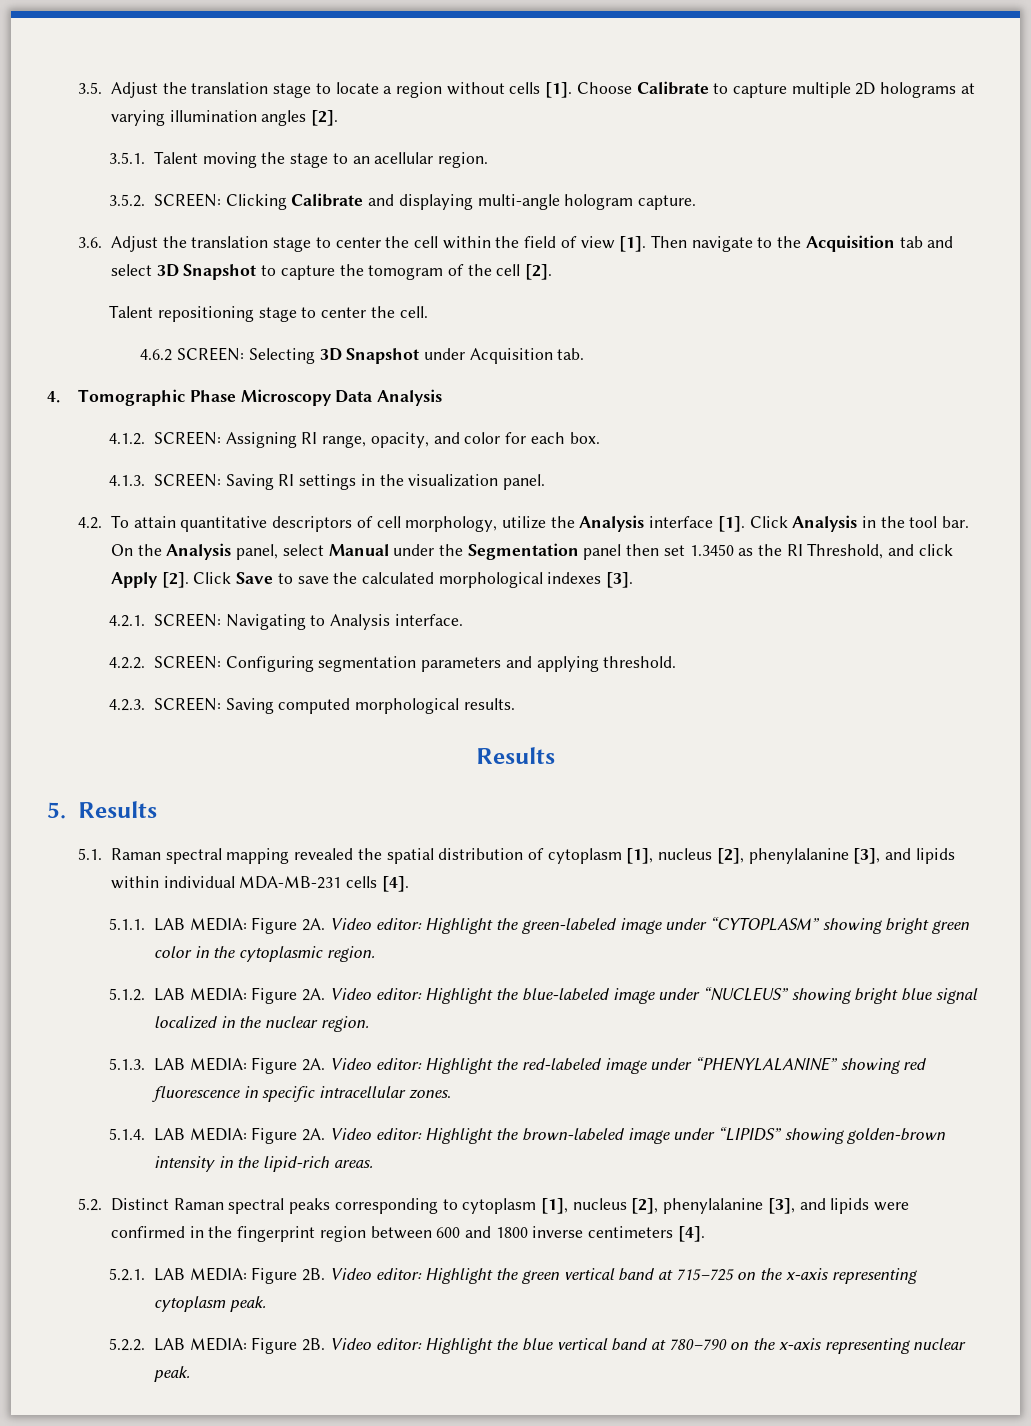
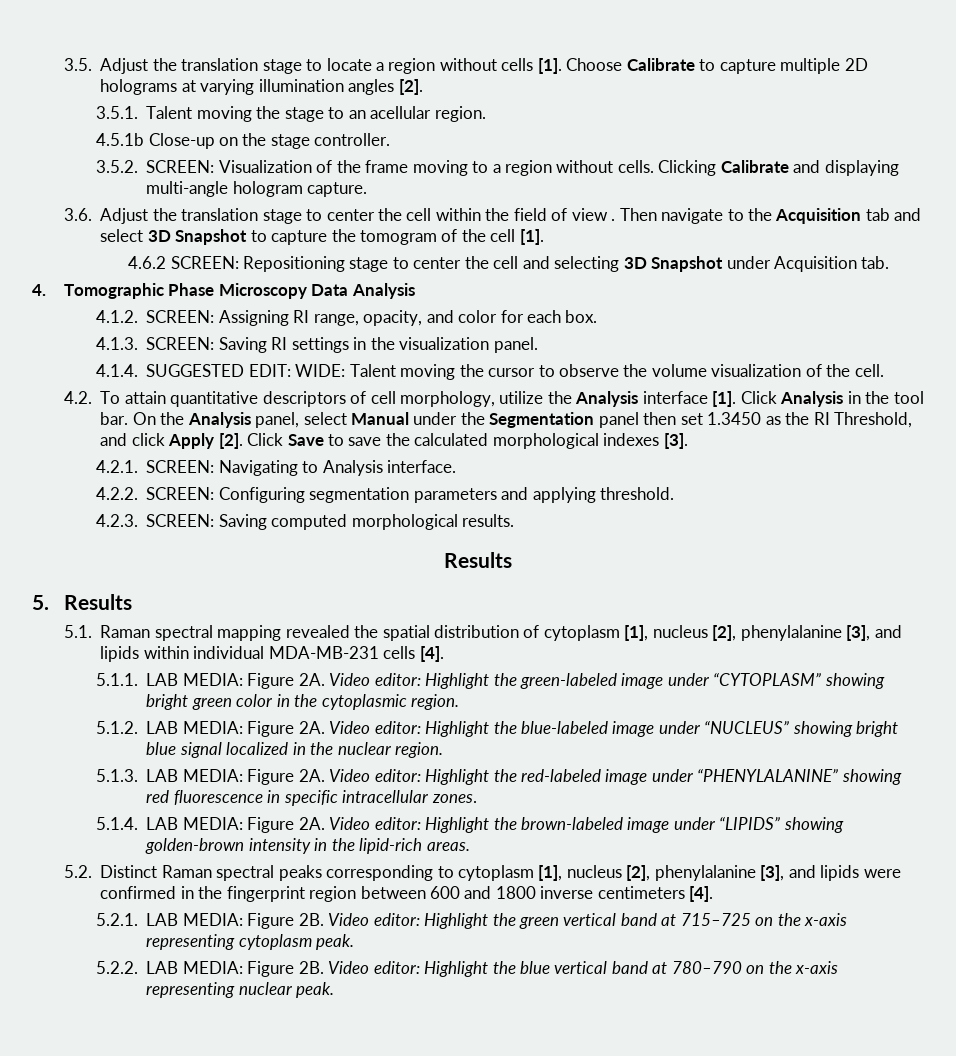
[109,193,222,207] 3.5.2. SCREEN: -> [96,133,391,149] [96,160,654,176] 4.5.1b Close-up on the stage controller. // 3.5.2. SCREEN: Visualization of the frame moving to a region without cells.
[619,236,647,252] [1]. -> [611,219,616,221] .
[525,264,553,280] [109,305,428,322] [140,347,315,364] [2]. // Talent repositioning stage to center the cell. // 4.6.2 SCREEN: Selecting -> [519,229,544,245] [128,256,620,272] [1]. // 4.6.2 SCREEN: Repositioning stage to center the cell and selecting
(546, 482) none -> [96,364,884,380] // 4.1.4. SUGGESTED EDIT: WIDE: Talent moving the cursor to observe the volume visualization of the cell.

